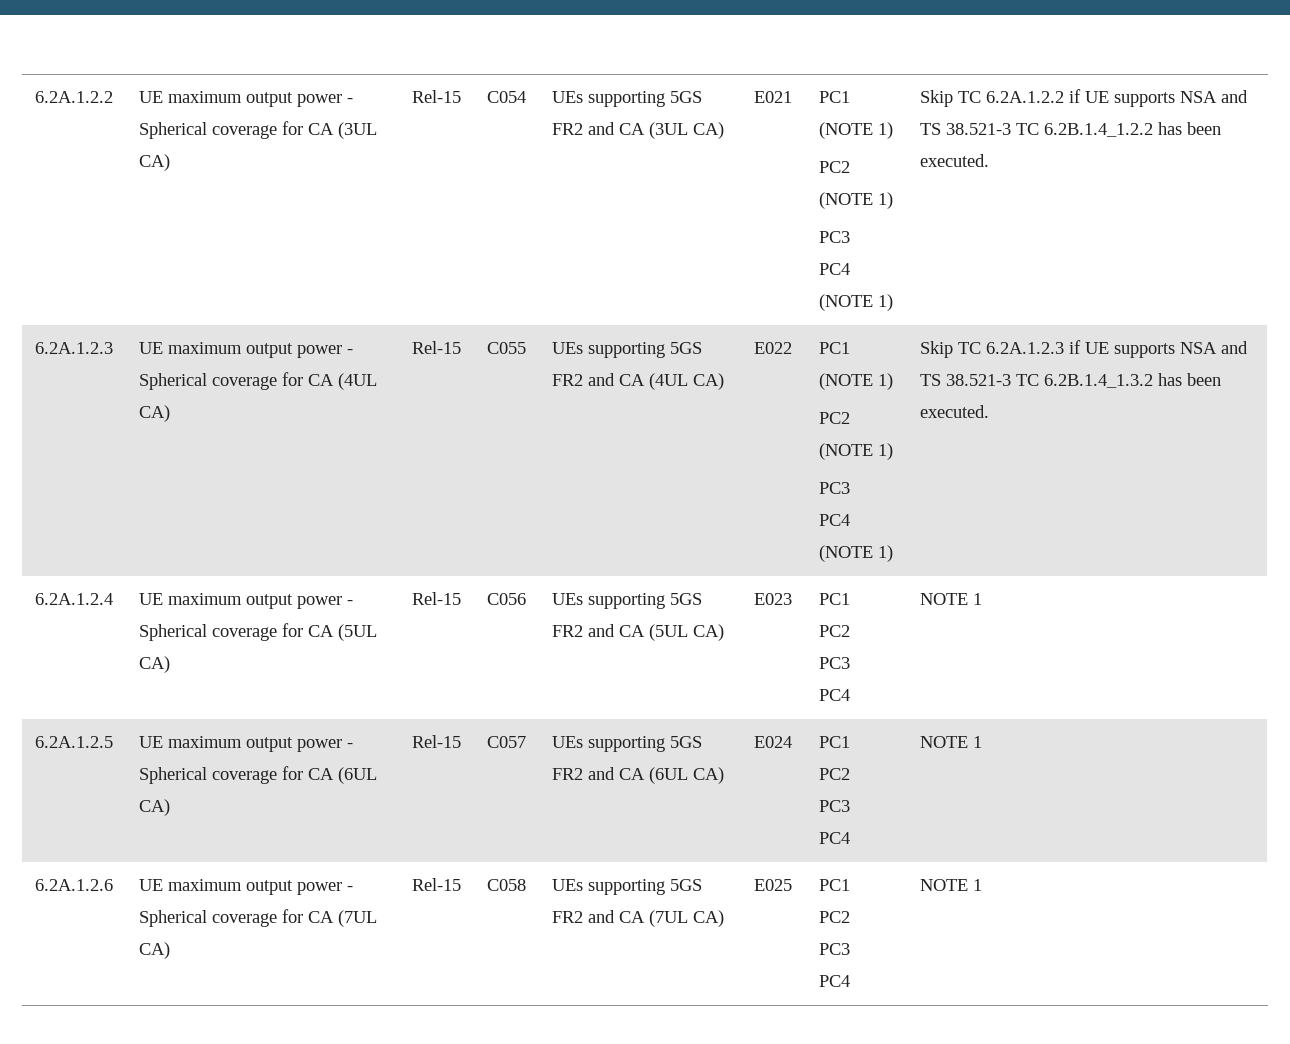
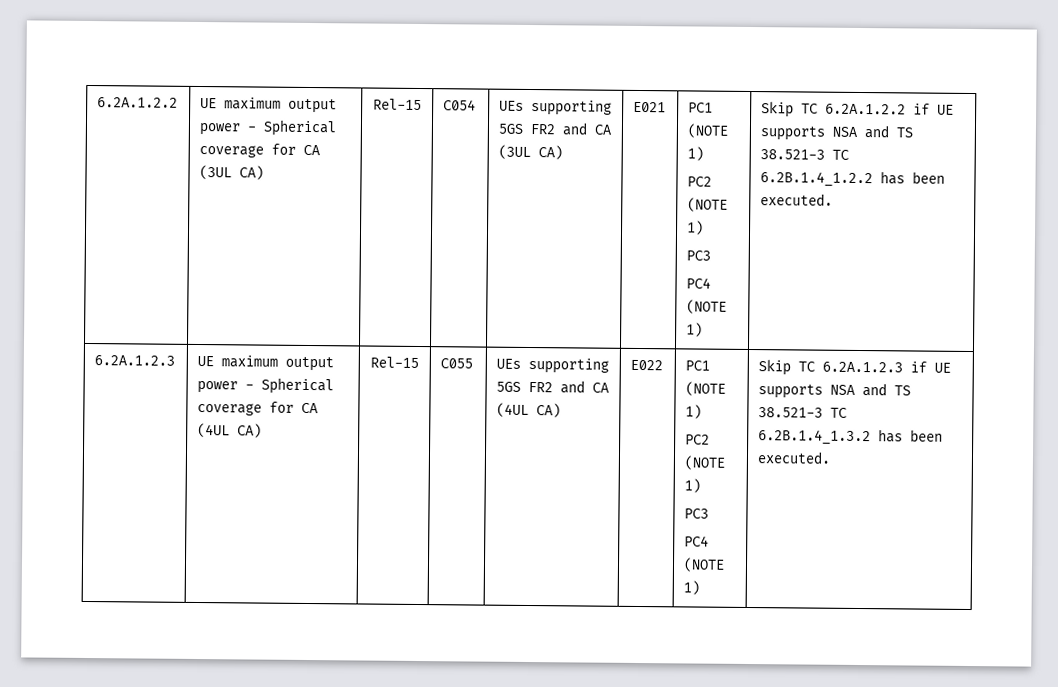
[34,593,113,605] [138,593,353,609] [138,623,377,641] [138,656,170,673] [412,592,461,605] [486,593,526,605] [551,593,702,609] [551,624,724,641] [753,593,792,605] [818,593,850,605] [818,625,850,637] [818,657,850,669] [818,689,850,701] [919,593,982,605] [34,736,113,748] [138,736,353,752] [138,766,377,784] [138,799,170,816] [412,735,461,748] [486,736,526,748] [551,736,702,752] [551,767,724,784] [753,736,792,748] [818,736,850,748] [818,768,850,780] [818,800,850,812] [818,832,850,844] [919,736,982,748] [34,879,113,891] [138,879,353,895] [138,909,377,927] [138,942,170,959] [412,878,461,891] [486,879,526,891] [551,879,702,895] [551,910,724,927] [753,879,792,891] [818,879,850,891] [818,911,850,923] [818,943,850,955] [818,975,850,987] [919,879,982,891] // 6.2A.1.2.4 | UE maximum output power - Spherical coverage for CA (5UL CA) | Rel-15 | C056 | UEs supporting 5GS FR2 and CA (5UL CA) | E023 | PC1 // PC2 // PC3 // PC4 | NOTE 1 // 6.2A.1.2.5 | UE maximum output power - Spherical coverage for CA (6UL CA) | Rel-15 | C057 | UEs supporting 5GS FR2 and CA (6UL CA) | E024 | PC1 // PC2 // PC3 // PC4 | NOTE 1 // 6.2A.1.2.6 | UE maximum output power - Spherical coverage for CA (7UL CA) | Rel-15 | C058 | UEs supporting 5GS FR2 and CA (7UL CA) | E025 | PC1 // PC2 // PC3 // PC4 | NOTE 1 -> (832, 457) none

